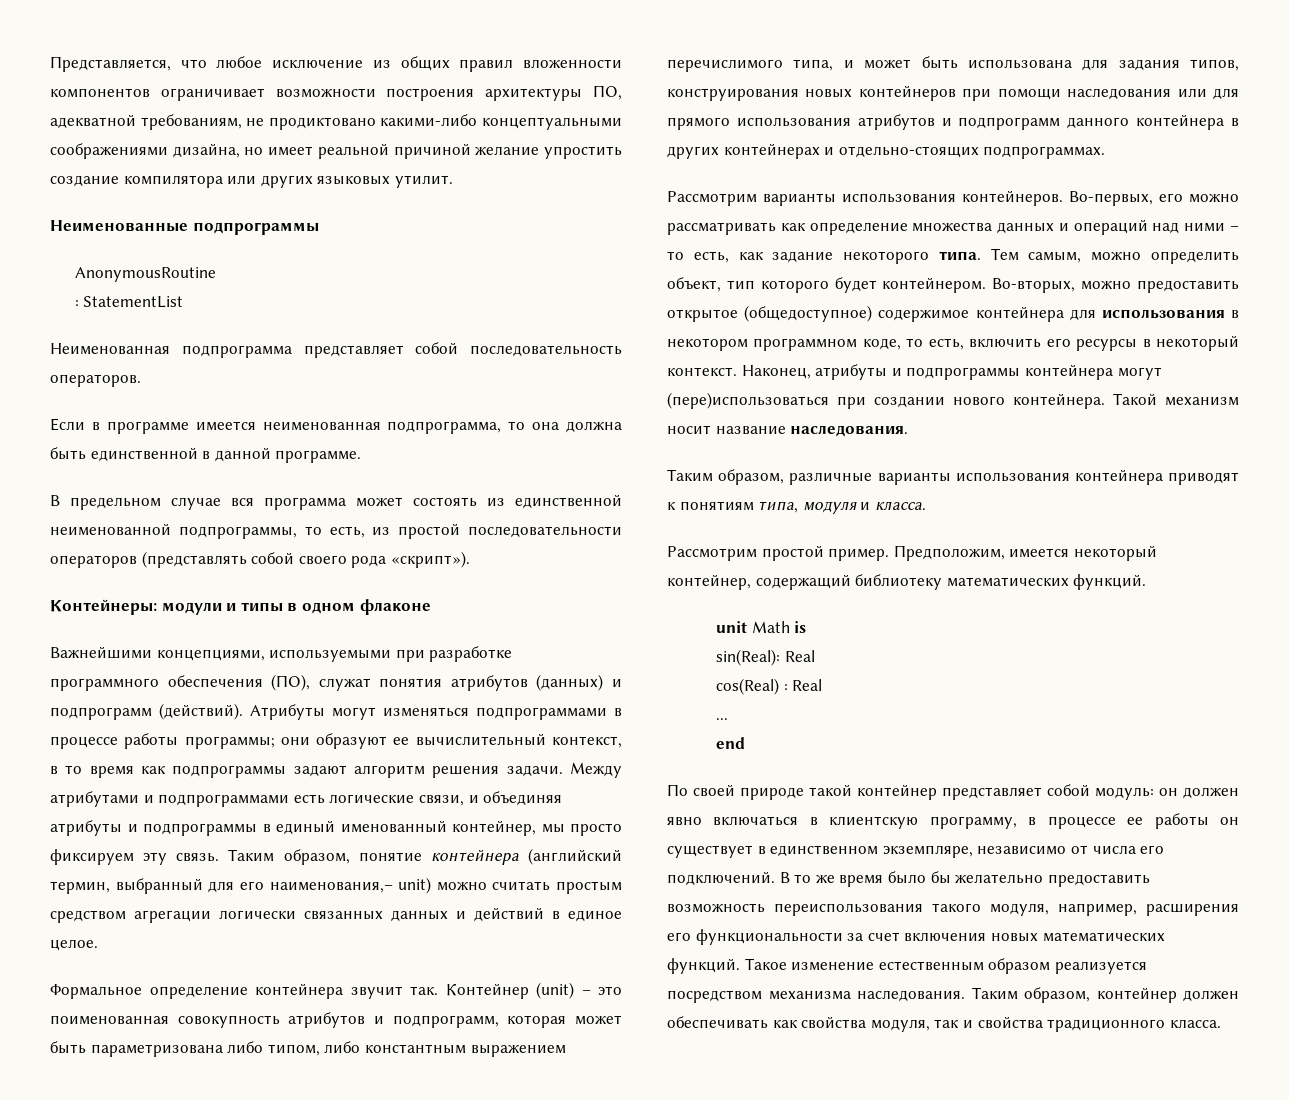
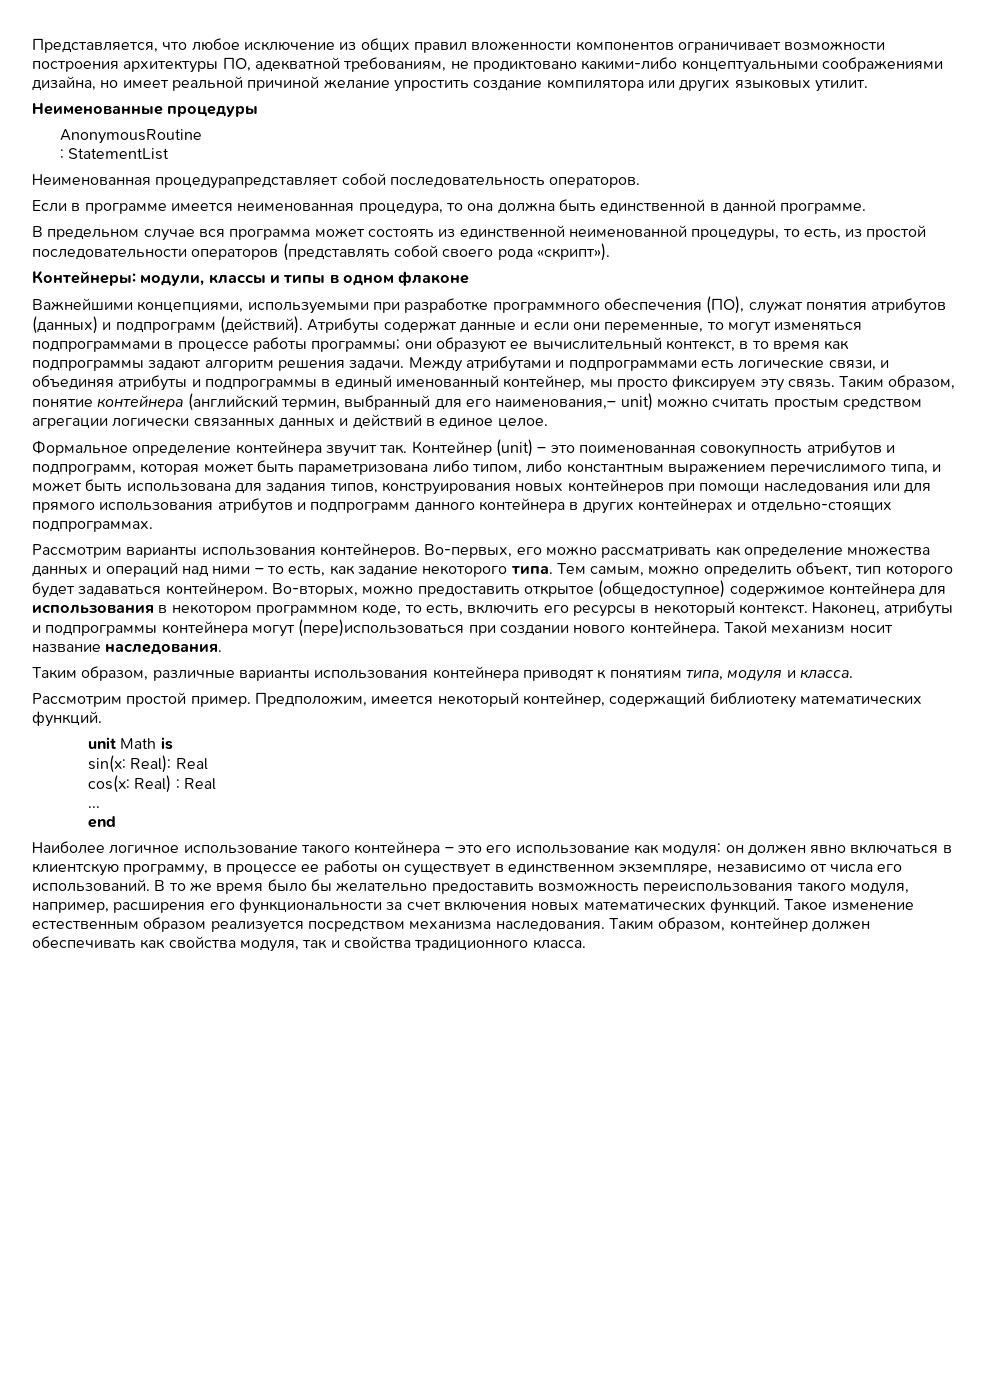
[192,222,319,235] подпрограммы -> [167,106,259,117] процедуры
[181,345,404,358] подпрограмма представляет -> [155,177,339,189] процедурапредставляет
[387,421,502,434] подпрограмма, -> [358,203,443,215] процедура,
[178,526,297,539] подпрограммы, -> [691,229,780,241] процедуры,
[161,602,222,615] модули -> [140,274,266,286] модули, классы
(325, 712) none -> [383,321,724,333] содержат данные и если они переменные, то
(877, 285) none -> [78,586,162,597] задаваться
[716,649,815,666] [716,678,780,695] sin(Real): Real // cos(Real) -> [87,755,208,773] [87,775,172,793] sin(x: Real): Real // cos(x: Real)
[667,784,1154,800] По своей природе такой контейнер представляет собой модуль: -> [32,841,722,857] Наиболее логичное использование такого контейнера – это его использование как модуля:
[667,871,775,886] подключений. -> [32,879,150,892] использований.

